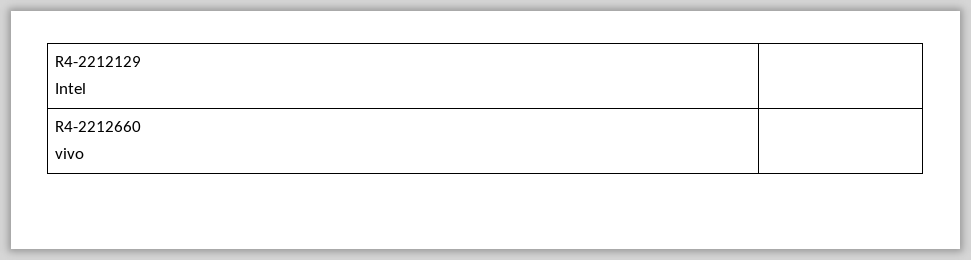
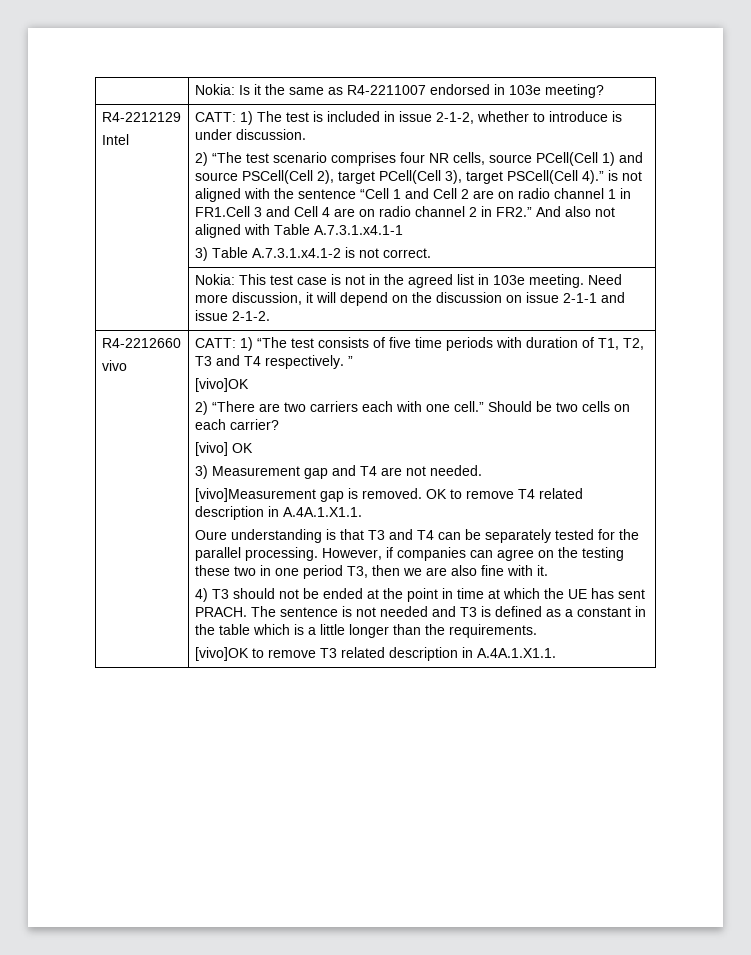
[54,56,141,67] [54,83,86,94] [54,121,141,132] [54,148,84,159] R4-2212129 // Intel | // R4-2212660 // vivo | -> [194,84,604,98] [101,112,181,122] [101,134,129,145] [194,111,622,125] [194,129,306,140] [194,152,643,166] [194,170,642,184] [194,188,631,202] [194,206,615,217] [194,224,403,238] [194,247,431,261] [194,274,622,288] [194,292,625,306] [194,310,270,321] [101,338,181,348] [101,360,127,371] [194,337,644,351] [194,355,353,369] [194,378,249,392] [194,401,630,415] [194,419,279,430] [194,442,253,456] [194,465,482,479] [194,488,583,502] [194,506,362,520] [194,529,639,543] [194,547,624,561] [194,565,548,579] [194,588,645,602] [194,606,646,617] [194,624,537,638] [194,647,556,661] | Nokia: Is it the same as R4-2211007 endorsed in 103e meeting? // R4-2212129 // Intel | CATT: 1) The test is included in issue 2-1-2, whether to introduce is under discussion. // 2) “The test scenario comprises four NR cells, source PCell(Cell 1) and source PSCell(Cell 2), target PCell(Cell 3), target PSCell(Cell 4).” is not aligned with the sentence “Cell 1 and Cell 2 are on radio channel 1 in FR1.Cell 3 and Cell 4 are on radio channel 2 in FR2.” And also not aligned with Table A.7.3.1.x4.1-1 // 3) Table A.7.3.1.x4.1-2 is not correct. // | Nokia: This test case is not in the agreed list in 103e meeting. Need more discussion, it will depend on the discussion on issue 2-1-1 and issue 2-1-2. // R4-2212660 // vivo | CATT: 1) “The test consists of five time periods with duration of T1, T2, T3 and T4 respectively. ” // [vivo]OK // 2) “There are two carriers each with one cell.” Should be two cells on each carrier? // [vivo] OK // 3) Measurement gap and T4 are not needed. // [vivo]Measurement gap is removed. OK to remove T4 related description in A.4A.1.X1.1. // Oure understanding is that T3 and T4 can be separately tested for the parallel processing. However, if companies can agree on the testing these two in one period T3, then we are also fine with it. // 4) T3 should not be ended at the point in time at which the UE has sent PRACH. The sentence is not needed and T3 is defined as a constant in the table which is a little longer than the requirements. // [vivo]OK to remove T3 related description in A.4A.1.X1.1.

